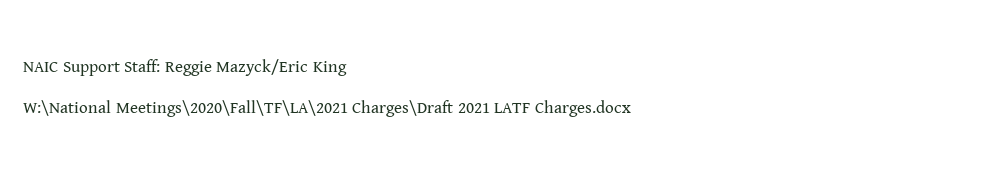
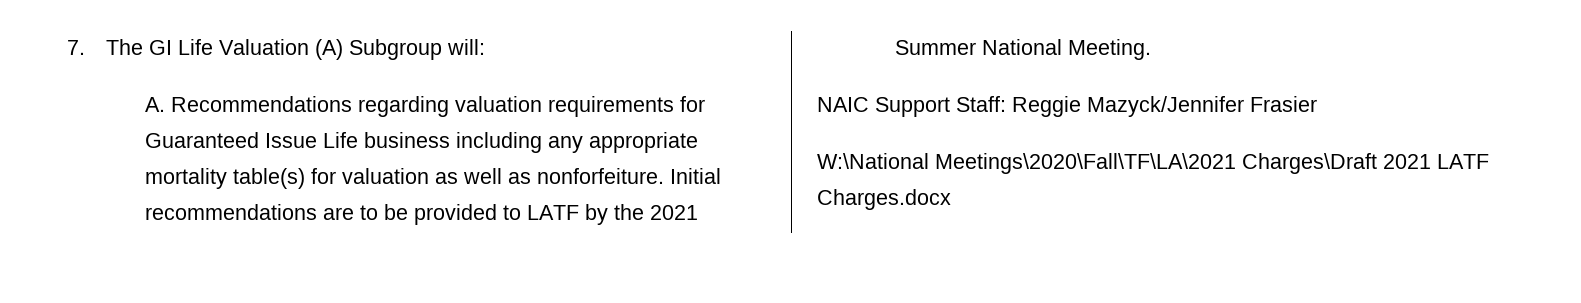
(23, 67) none -> [67,39,486,60] [145,96,706,117] [145,132,699,153] [145,168,722,189] [145,204,699,225] [895,39,1152,60] 7. The GI Life Valuation (A) Subgroup will: // A. Recommendations regarding valuation requirements for Guaranteed Issue Life business including any appropriate mortality table(s) for valuation as well as nonforfeiture. Initial recommendations are to be provided to LATF by the 2021 Summer National Meeting. //
[216,59,347,76] Mazyck/Eric King -> [1087,96,1317,117] Mazyck/Jennifer Frasier

